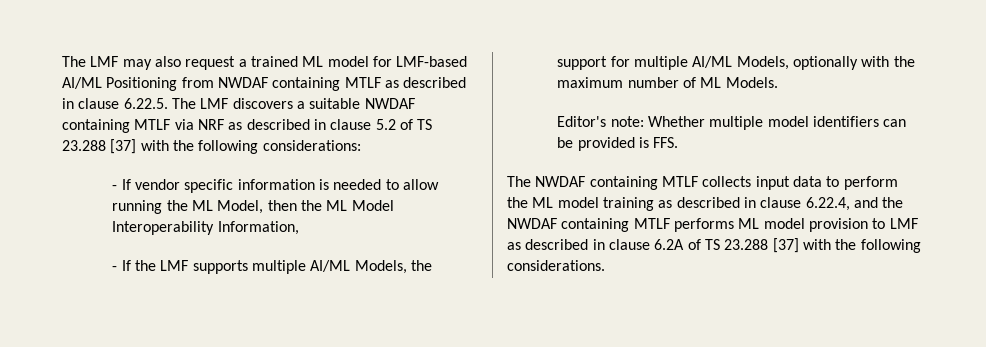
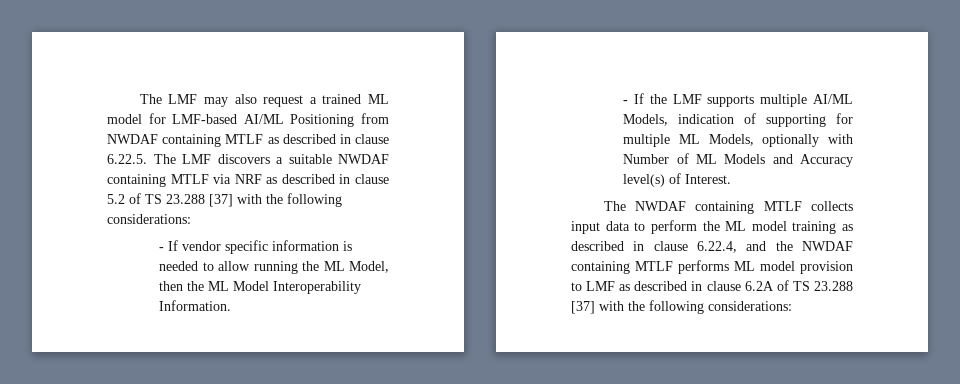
[217,221,299,235] Information, -> [159,300,232,311] Information.
[410,260,432,271] [557,56,608,70] the support -> [678,113,827,127] indication of supporting
[692,56,733,68] AI/ML -> [679,134,701,144] ML
[893,56,915,67] [557,77,778,88] [557,116,907,130] [557,137,679,151] the maximum number of ML Models. // Editor's note: Whether multiple model identifiers can be provided is FFS. -> [623,153,853,167] [623,173,732,187] Number of ML Models and Accuracy level(s) of Interest.
[507,260,605,271] considerations. -> [708,301,792,311] considerations:

